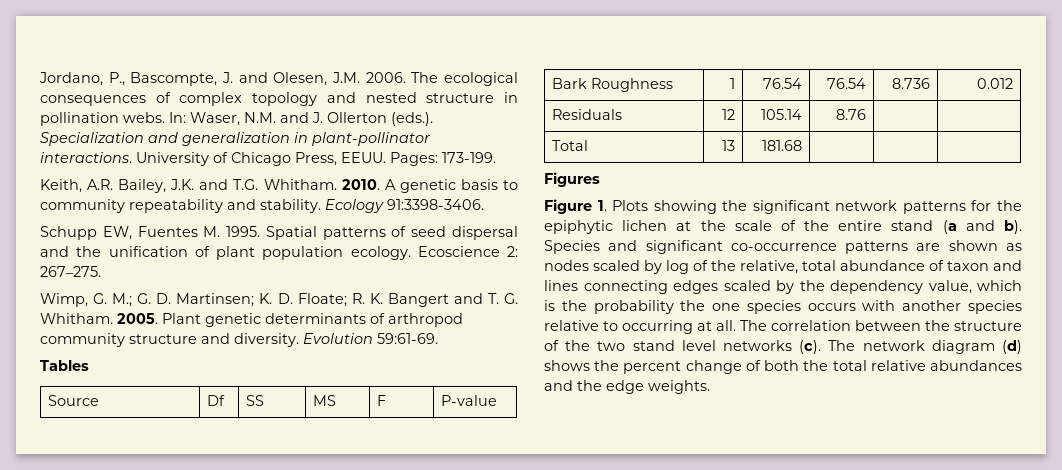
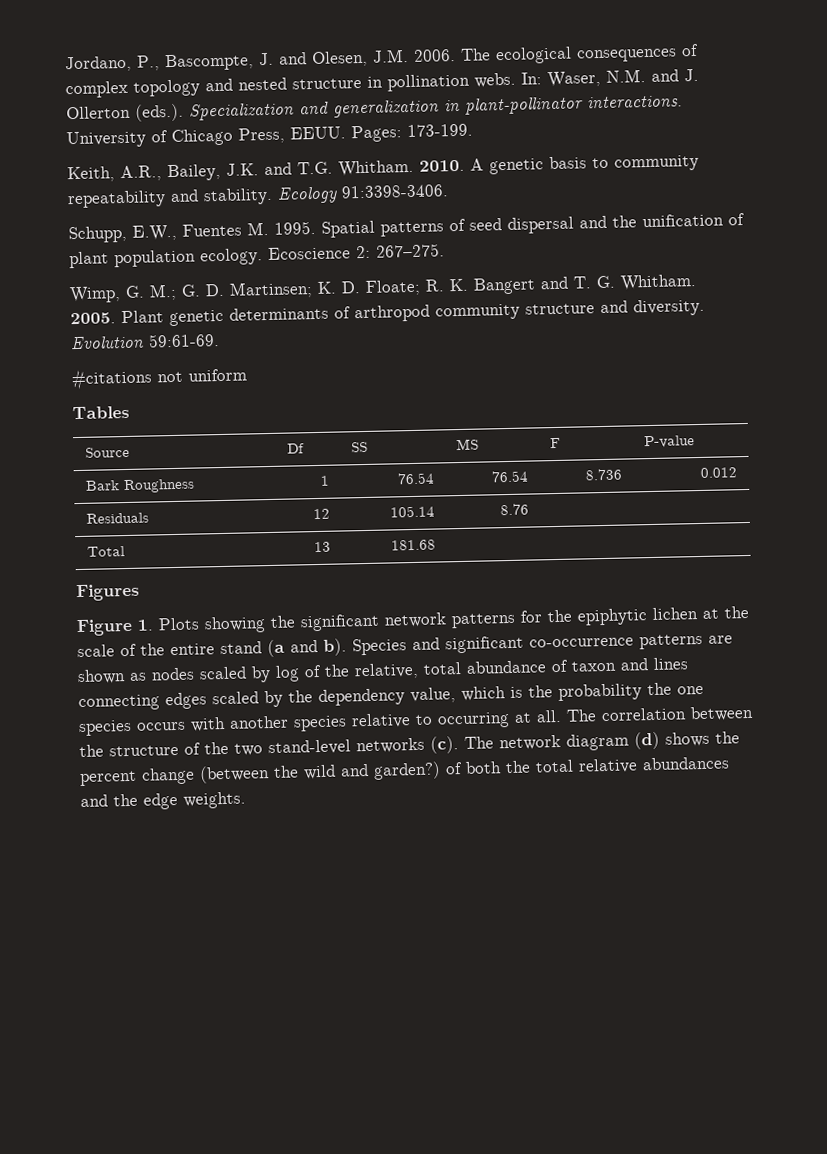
[87,179,114,190] A.R. -> [120,165,162,182] A.R.,
[40,226,132,240] Schupp EW, -> [68,224,177,244] Schupp, E.W.,
(438, 338) none -> [71,368,247,391] // #citations not uniform
[632,340,716,351] stand level -> [268,739,351,756] stand-level
(742, 367) none -> [199,761,441,784] (between the wild and garden?)

